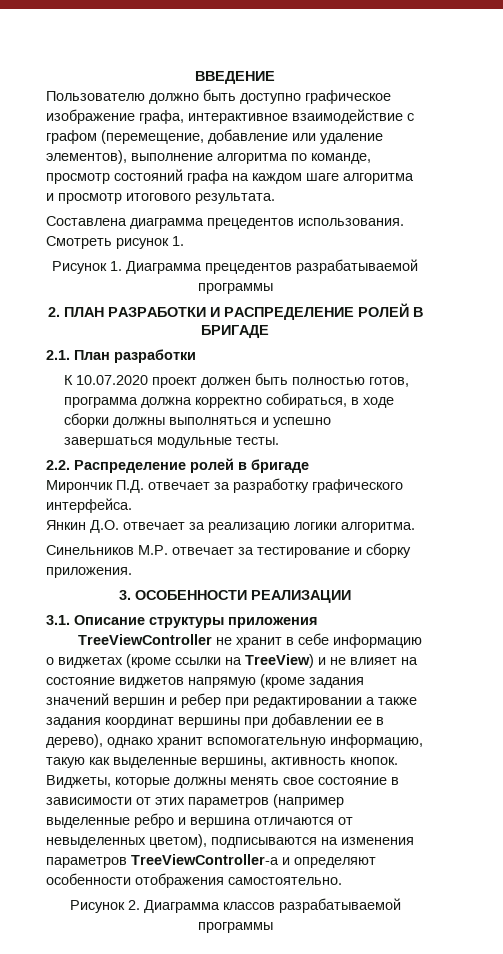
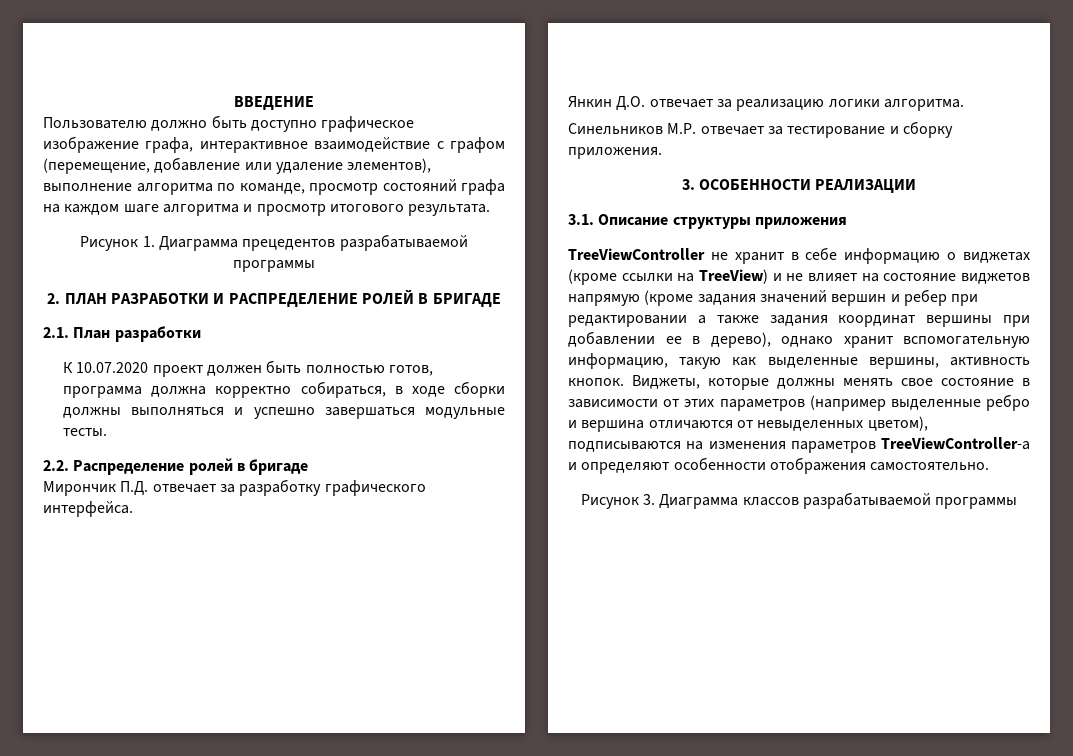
[46,216,404,229] [46,236,184,249] // Составлена диаграмма прецедентов использования. Смотреть рисунок 1. -> (491, 210) none
[127,900,140,910] 2. -> [643,494,656,505] 3.

